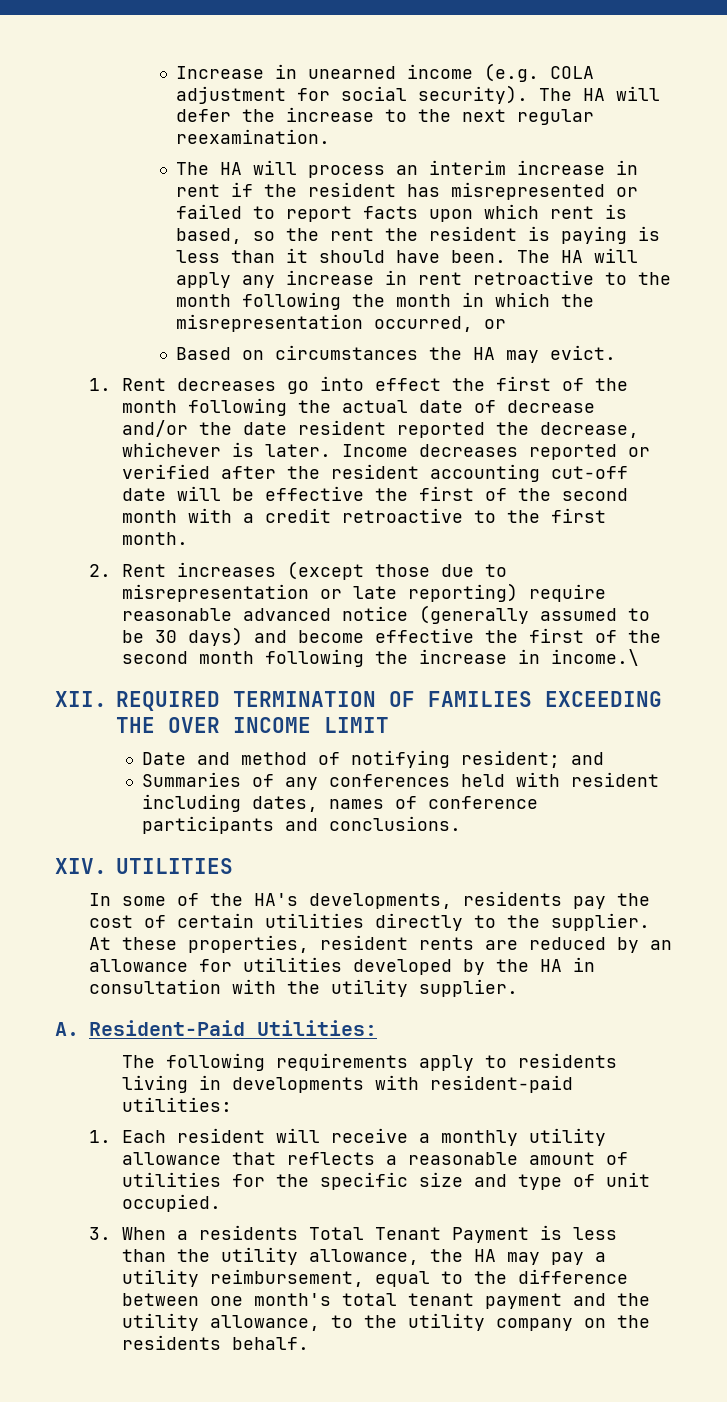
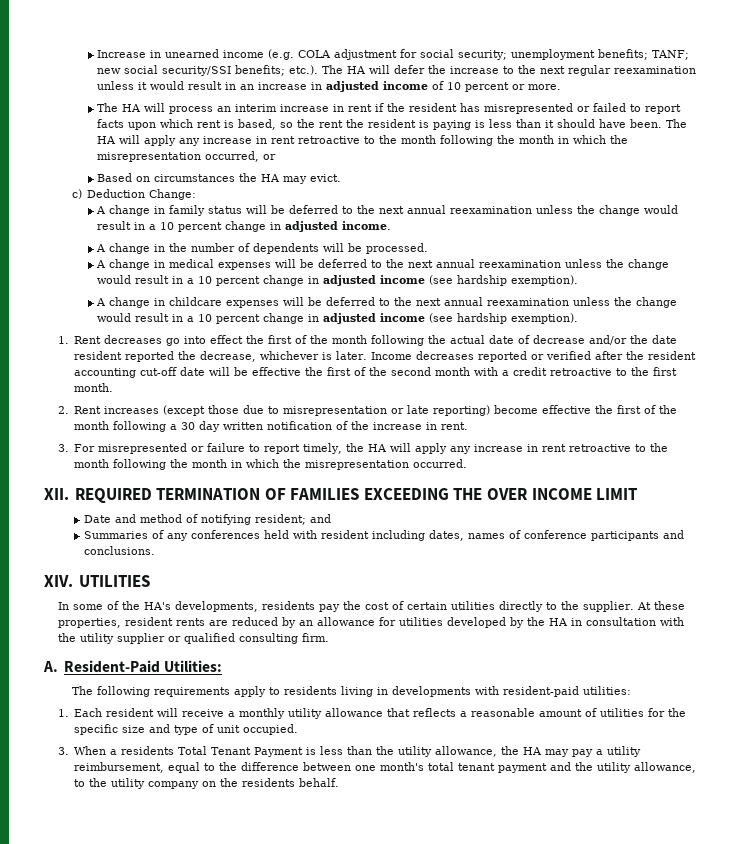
[417,85,528,104] security). -> [458,49,690,60] [97,65,319,76] security; unemployment benefits; TANF; new social security/SSI benefits; etc.).
[175,129,330,144] reexamination. -> [614,66,697,74] [97,81,562,92] reexamination unless it would result in an increase in adjusted income of 10 percent or more.
(616, 352) none -> [71,189,197,200] [96,205,679,216] [97,221,392,232] [96,243,429,254] [96,259,670,270] [97,275,579,286] [96,297,678,308] [97,313,579,324] // c) Deduction Change: // A change in family status will be deferred to the next annual reexamination unless the change would result in a 10 percent change in adjusted income. // A change in the number of dependents will be processed. // A change in medical expenses will be deferred to the next annual reexamination unless the change would result in a 10 percent change in adjusted income (see hardship exemption). // A change in childcare expenses will be deferred to the next annual reexamination unless the change would result in a 10 percent change in adjusted income (see hardship exemption).
[529,584,607,602] [122,605,651,624] [122,627,288,646] require reasonable advanced notice (generally assumed to be 30 days) and -> (491, 410) none
[122,649,640,667] second month following the increase in income.\ -> [74,421,469,432] [57,443,669,454] [74,459,468,470] month following a 30 day written notification of the increase in rent. // 3. For misrepresented or failure to report timely, the HA will apply any increase in rent retroactive to the month following the month in which the misrepresentation occurred.
[418,979,518,997] supplier. -> [116,633,329,644] supplier or qualified consulting firm.

